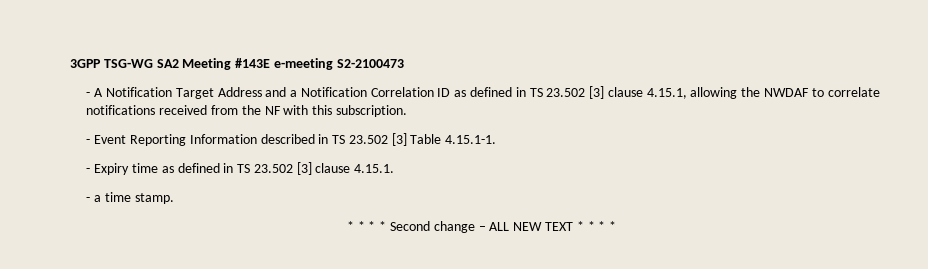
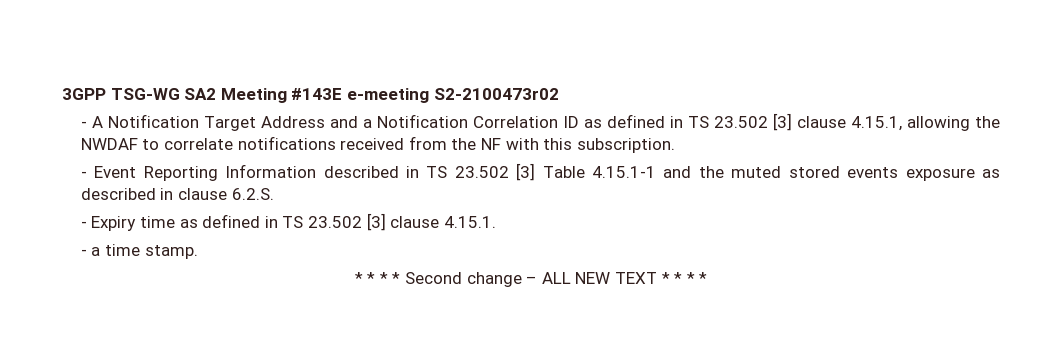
[336,59,404,68] S2-2100473 -> [433,88,559,100] S2-2100473r02
[445,135,497,144] 4.15.1-1. -> [592,166,1001,181] [80,188,274,200] 4.15.1-1 and the muted stored events exposure as described in clause 6.2.S.

